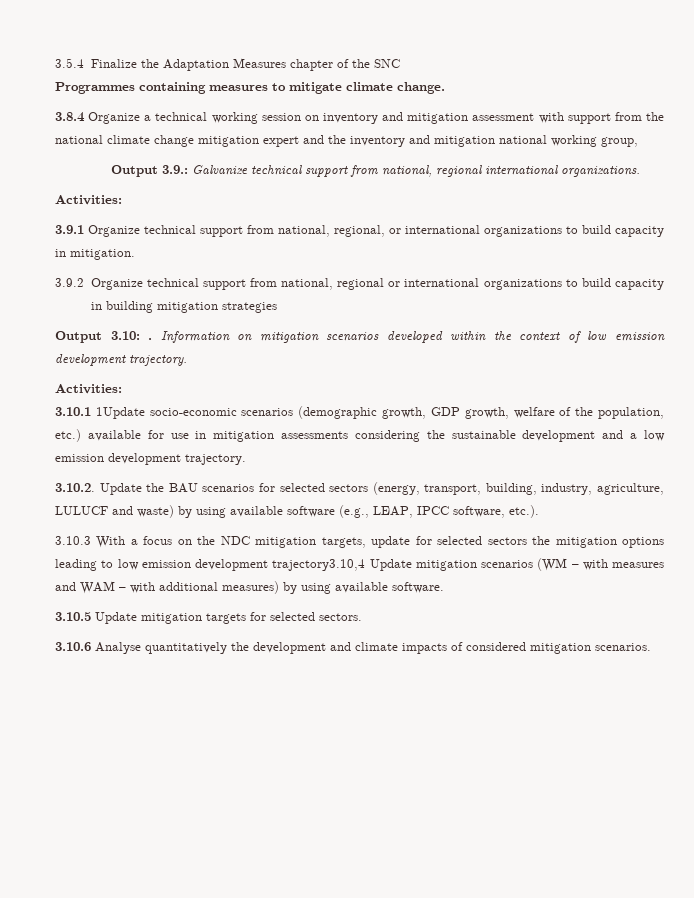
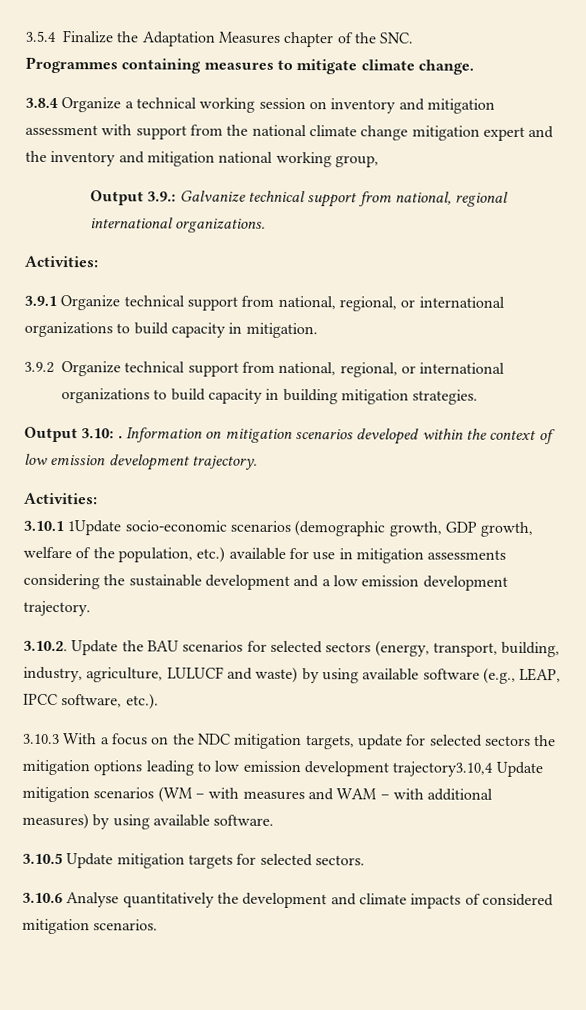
[373,59,400,68] SNC -> [379,32,414,44] SNC.
[337,278,385,290] regional -> [339,362,398,378] regional,
[221,302,277,313] strategies -> [412,389,479,405] strategies.

